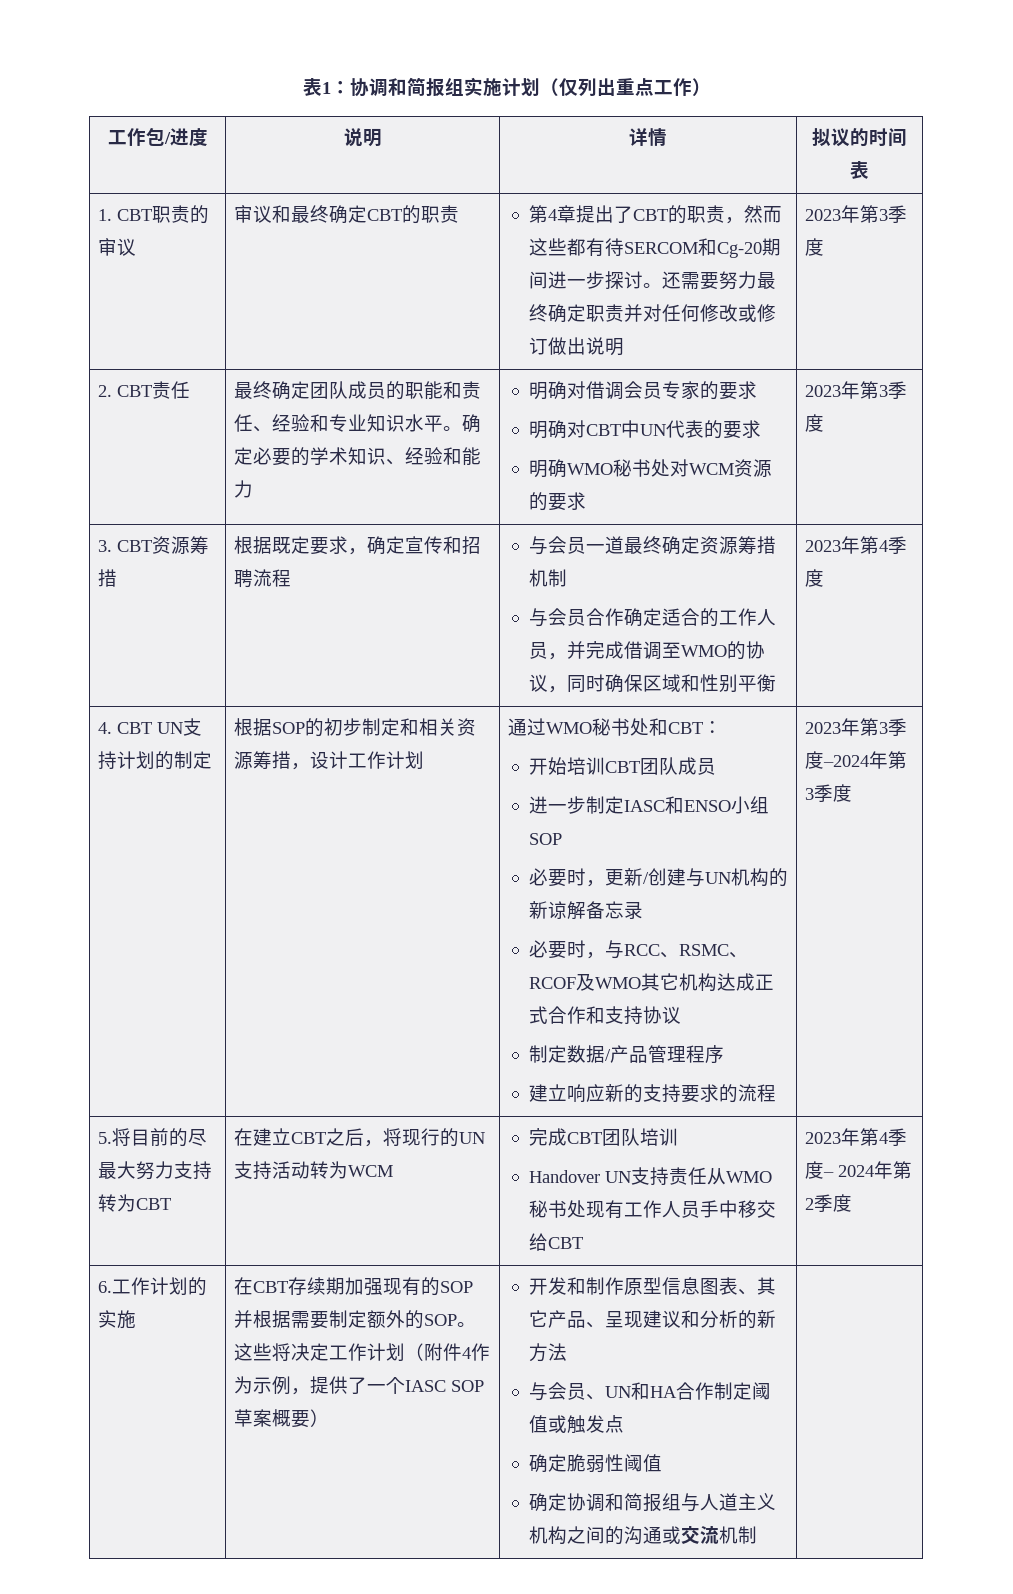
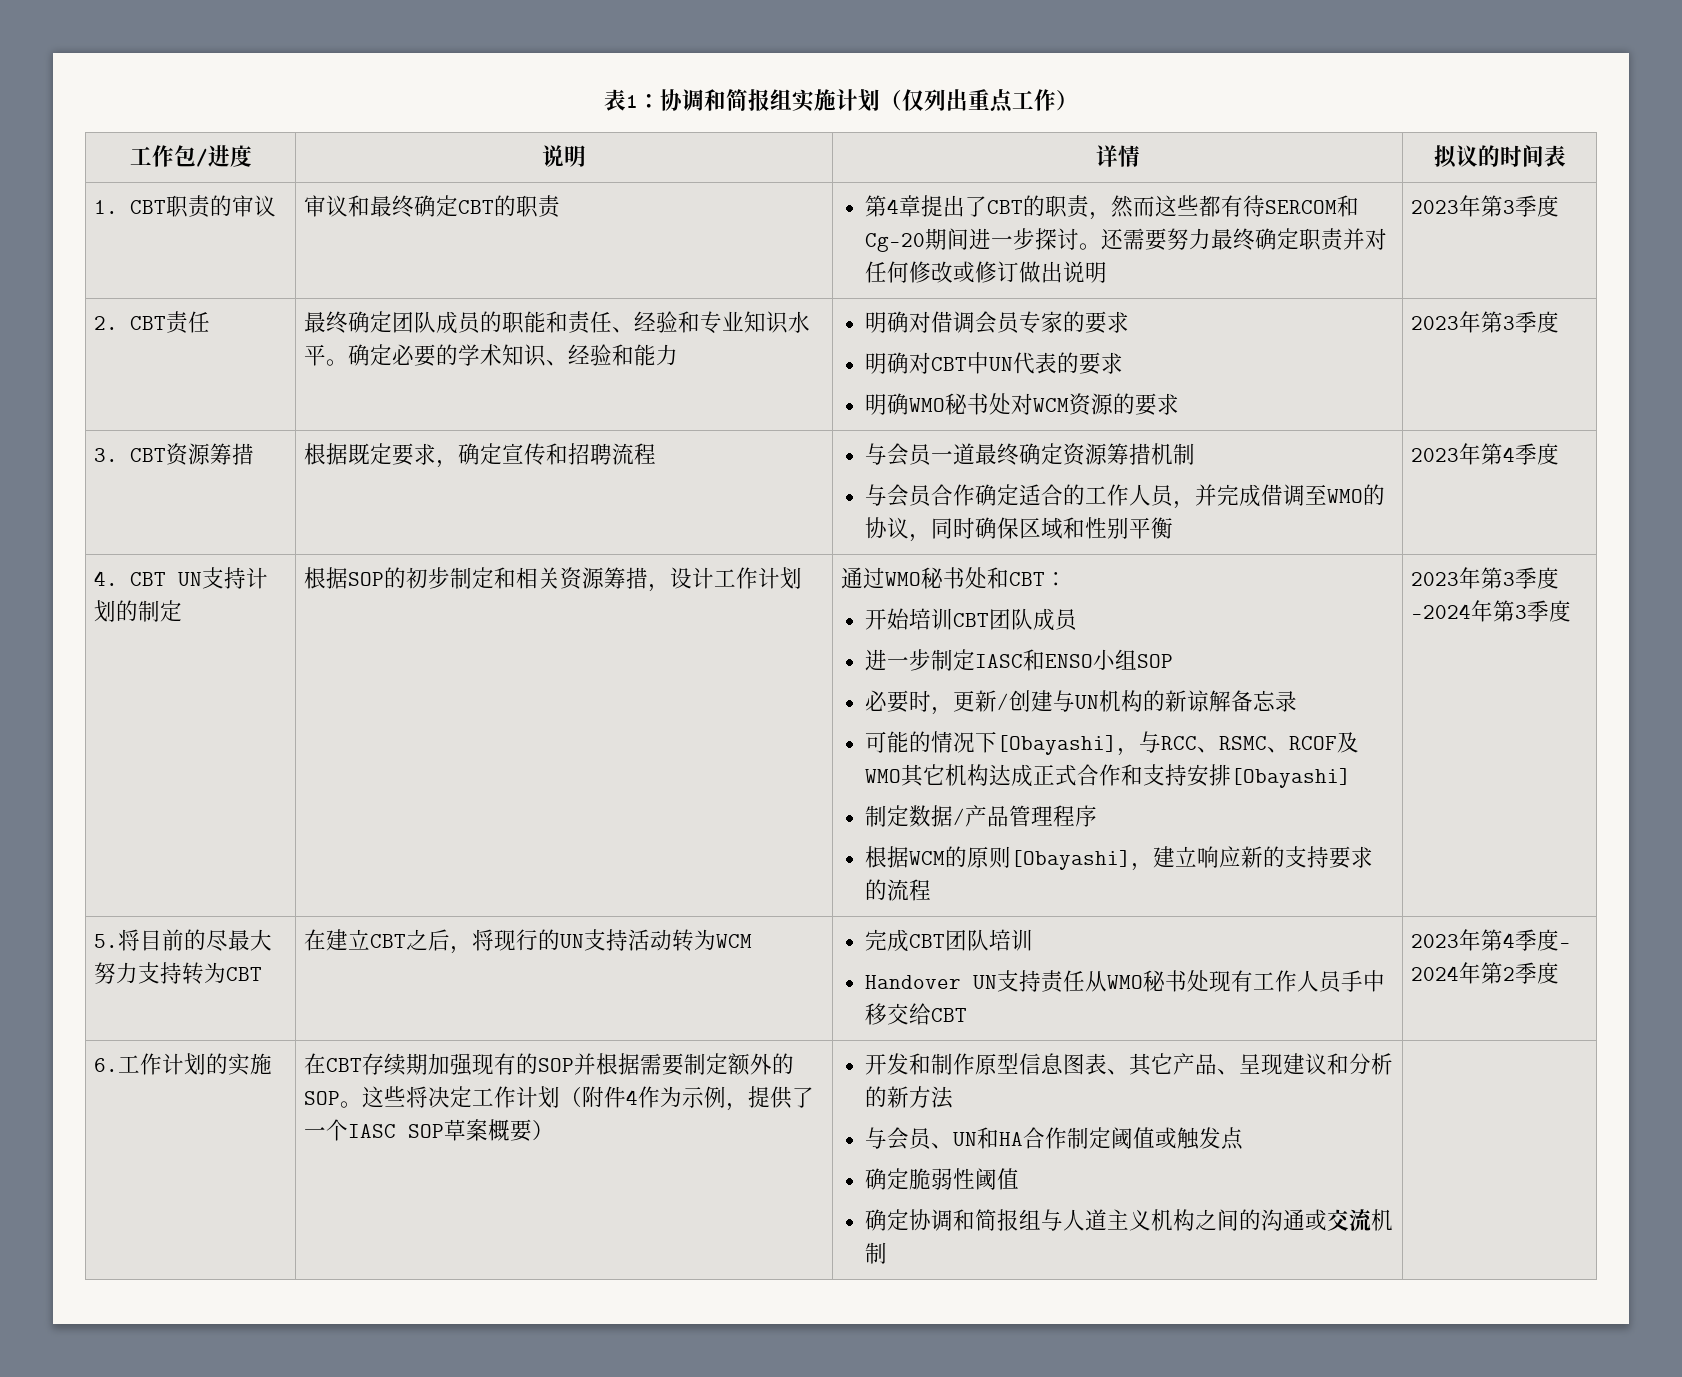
[528,940,586,959] 必要时 -> [865,731,1118,755] 可能的情况下[Obayashi]
[642,1006,681,1024] 协议 -> [1187,764,1352,788] 安排[Obayashi]
(724, 1054) none -> [865,846,1154,871] 根据WCM的原则[Obayashi]，

